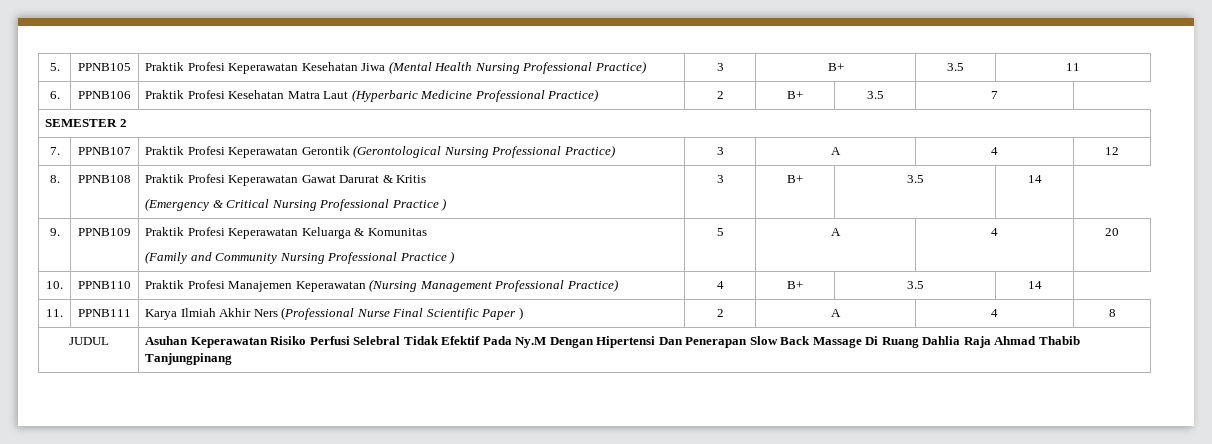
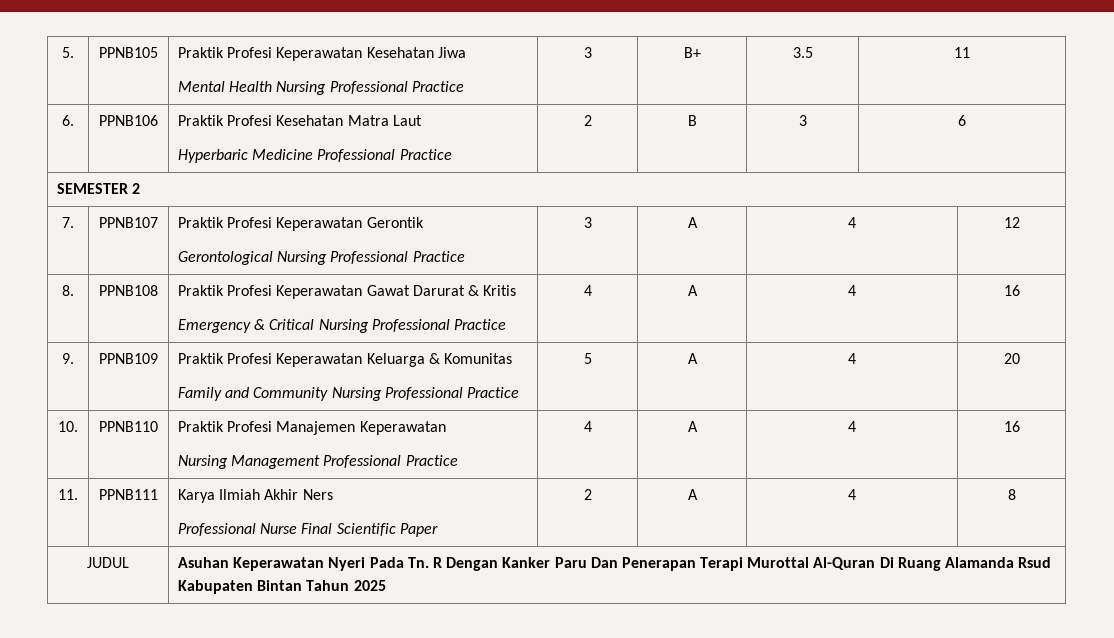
[388,61,432,74] (Mental -> [178,81,226,92] // Mental
[594,61,646,74] Practice) -> [411,81,464,92] Practice
[351,89,418,102] (Hyperbaric -> [178,149,249,163] // Hyperbaric
[547,89,599,102] [716,91,724,99] [787,91,803,99] [866,91,884,99] [991,91,998,99] Practice) | 2 | B+ | 3.5 | 7 -> [399,149,452,160] [583,115,592,126] [687,115,697,126] [798,115,807,126] [958,115,966,126] Practice | 2 | B | 3 | 6
[353,145,615,158] (Gerontological Nursing Professional Practice) -> [178,251,465,265] // Gerontological Nursing Professional Practice
[145,198,210,211] (Emergency -> [178,319,252,333] Emergency
[441,198,447,211] [716,175,724,183] [787,175,803,183] [906,175,924,183] [1027,175,1042,183] ) | 3 | B+ | 3.5 | 14 -> [583,285,592,296] [687,285,698,296] [848,285,856,296] [1003,285,1020,296] | 4 | A | 4 | 16
[145,251,188,264] (Family -> [178,387,223,401] Family
[449,251,455,264] ) -> (520, 392) none
[369,279,418,292] (Nursing -> [178,455,229,469] // Nursing
[566,279,618,292] [716,281,724,289] [787,281,803,289] [906,281,924,289] [1027,281,1042,289] Practice) | 4 | B+ | 3.5 | 14 -> [405,455,458,466] [583,421,592,432] [687,421,698,432] [848,421,856,432] [1003,421,1020,432] Practice | 4 | A | 4 | 16
[281,307,355,320] (Professional -> [178,523,257,536] // Professional
[518,307,523,320] ) -> (438, 530) none
[270,336,1080,348] [145,353,233,365] Risiko Perfusi Selebral Tidak Efektif Pada Ny.M Dengan Hipertensi Dan Penerapan Slow Back Massage Di Ruang Dahlia Raja Ahmad Thabib Tanjungpinang -> [328,557,1052,571] [178,580,386,594] Nyeri Pada Tn. R Dengan Kanker Paru Dan Penerapan Terapi Murottal Al-Quran Di Ruang Alamanda Rsud Kabupaten Bintan Tahun 2025

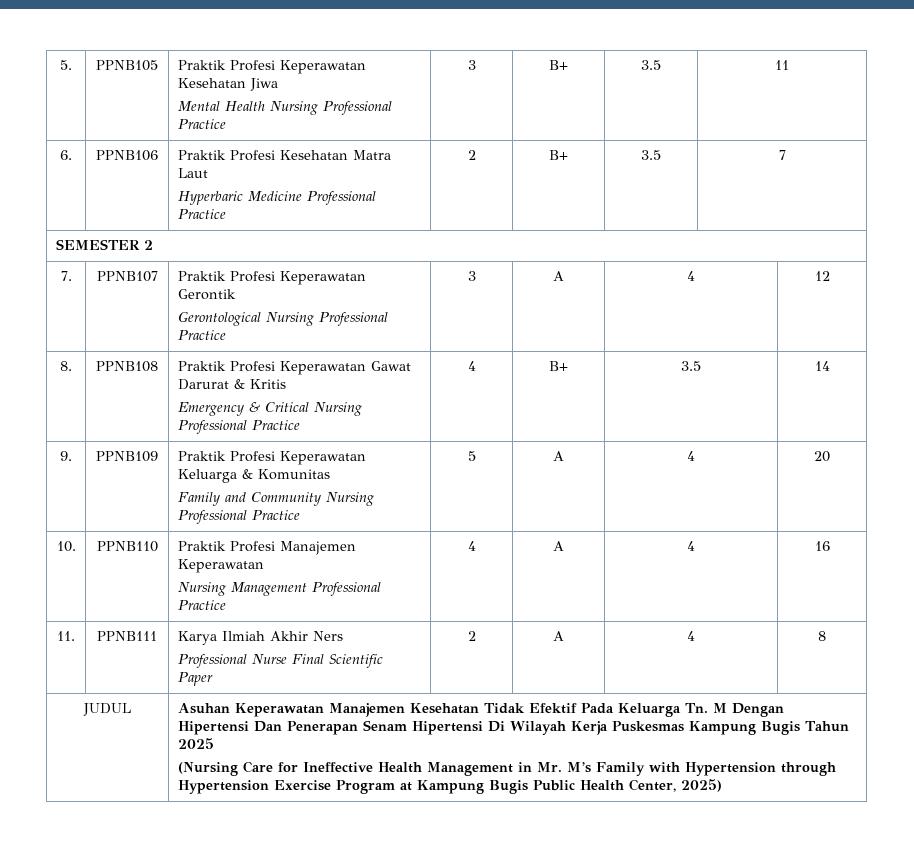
[687,115,697,126] [798,115,807,126] [958,115,966,126] B | 3 | 6 -> [549,150,568,160] [641,150,661,160] [778,150,786,160] B+ | 3.5 | 7
[687,285,698,296] [848,285,856,296] [1003,285,1020,296] A | 4 | 16 -> [549,361,568,371] [681,361,701,371] [814,361,830,371] B+ | 3.5 | 14
[328,557,1052,571] [178,580,386,594] Nyeri Pada Tn. R Dengan Kanker Paru Dan Penerapan Terapi Murottal Al-Quran Di Ruang Alamanda Rsud Kabupaten Bintan Tahun 2025 -> [328,703,784,717] [177,720,849,735] [177,738,214,749] [177,761,836,776] [177,779,722,794] Manajemen Kesehatan Tidak Efektif Pada Keluarga Tn. M Dengan Hipertensi Dan Penerapan Senam Hipertensi Di Wilayah Kerja Puskesmas Kampung Bugis Tahun 2025 // (Nursing Care for Ineffective Health Management in Mr. M’s Family with Hypertension through Hypertension Exercise Program at Kampung Bugis Public Health Center, 2025)

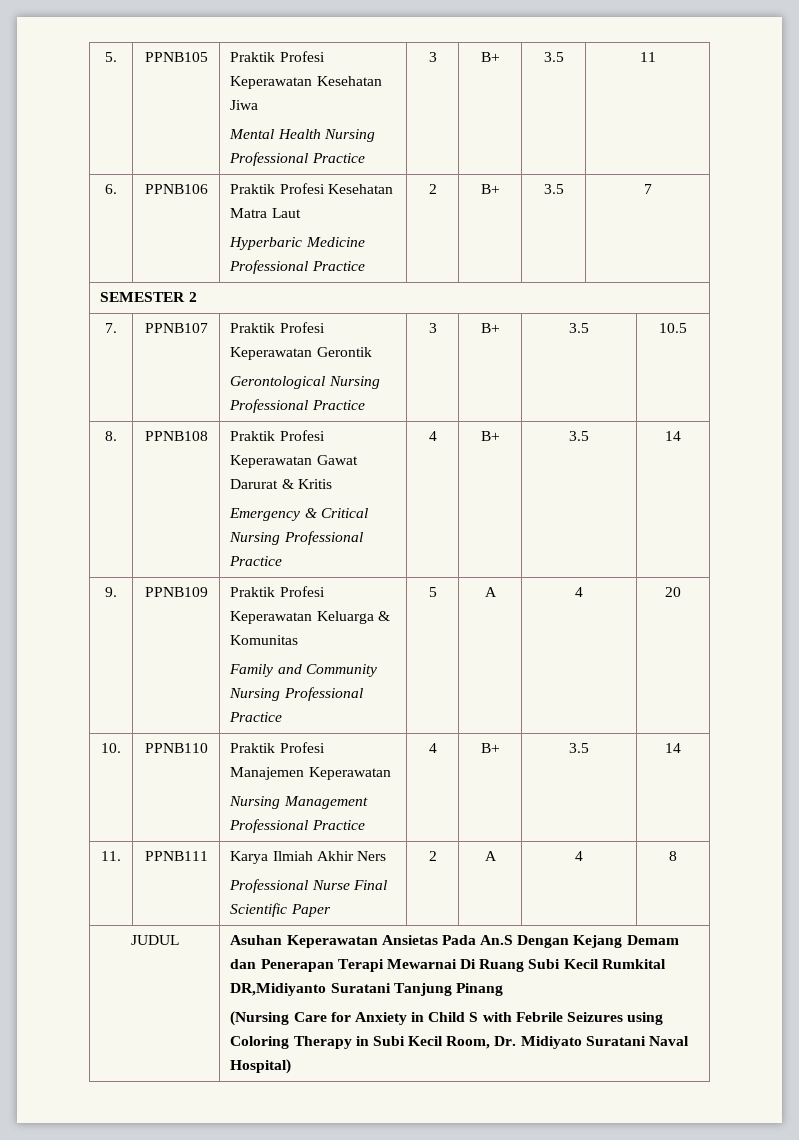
[553,271,564,281] [687,271,695,281] [814,271,830,281] A | 4 | 12 -> [480,323,500,333] [569,323,589,333] [659,323,687,333] B+ | 3.5 | 10.5
[553,541,564,551] [687,541,695,551] [814,541,830,551] A | 4 | 16 -> [480,743,500,753] [569,743,589,753] [665,743,681,753] B+ | 3.5 | 14
[328,703,784,717] [177,720,849,735] [177,738,214,749] [177,761,836,776] [177,779,722,794] Manajemen Kesehatan Tidak Efektif Pada Keluarga Tn. M Dengan Hipertensi Dan Penerapan Senam Hipertensi Di Wilayah Kerja Puskesmas Kampung Bugis Tahun 2025 // (Nursing Care for Ineffective Health Management in Mr. M’s Family with Hypertension through Hypertension Exercise Program at Kampung Bugis Public Health Center, 2025) -> [381,935,679,948] [230,959,666,972] [230,983,503,996] [230,1011,664,1026] [230,1036,690,1049] [230,1059,292,1074] Ansietas Pada An.S Dengan Kejang Demam dan Penerapan Terapi Mewarnai Di Ruang Subi Kecil Rumkital DR,Midiyanto Suratani Tanjung Pinang // (Nursing Care for Anxiety in Child S with Febrile Seizures using Coloring Therapy in Subi Kecil Room, Dr. Midiyato Suratani Naval Hospital)

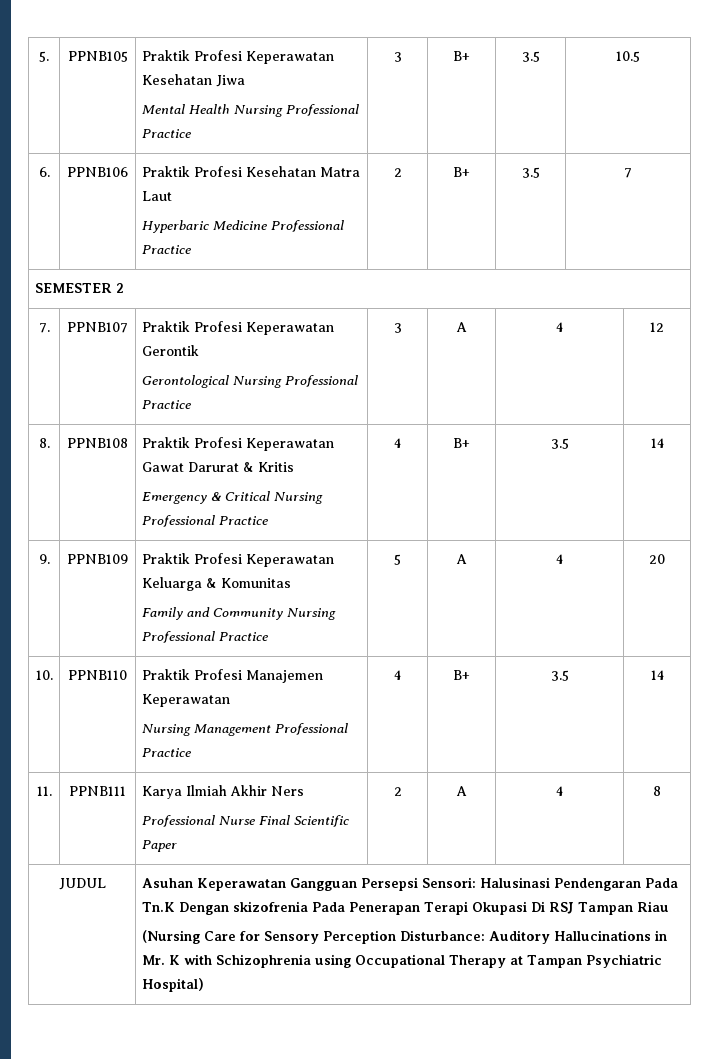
[639,52,656,62] 11 -> [616,51,640,62] 10.5
[480,323,500,333] [569,323,589,333] [659,323,687,333] B+ | 3.5 | 10.5 -> [455,322,467,332] [556,322,563,332] [650,322,664,332] A | 4 | 12
[381,935,679,948] [230,959,666,972] [230,983,503,996] [230,1011,664,1026] [230,1036,690,1049] Ansietas Pada An.S Dengan Kejang Demam dan Penerapan Terapi Mewarnai Di Ruang Subi Kecil Rumkital DR,Midiyanto Suratani Tanjung Pinang // (Nursing Care for Anxiety in Child S with Febrile Seizures using Coloring Therapy in Subi Kecil Room, Dr. Midiyato Suratani Naval -> [289,877,678,891] [141,901,669,915] [141,930,667,944] [141,954,662,968] Gangguan Persepsi Sensori: Halusinasi Pendengaran Pada Tn.K Dengan skizofrenia Pada Penerapan Terapi Okupasi Di RSJ Tampan Riau // (Nursing Care for Sensory Perception Disturbance: Auditory Hallucinations in Mr. K with Schizophrenia using Occupational Therapy at Tampan Psychiatric

